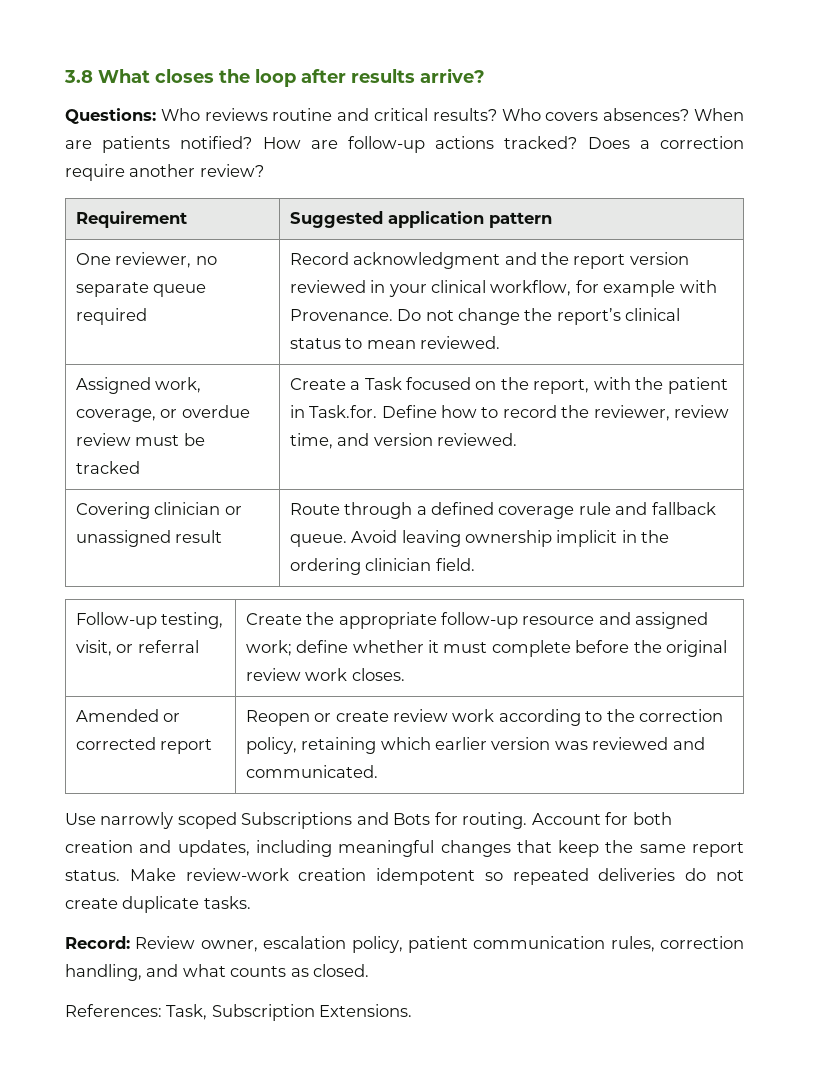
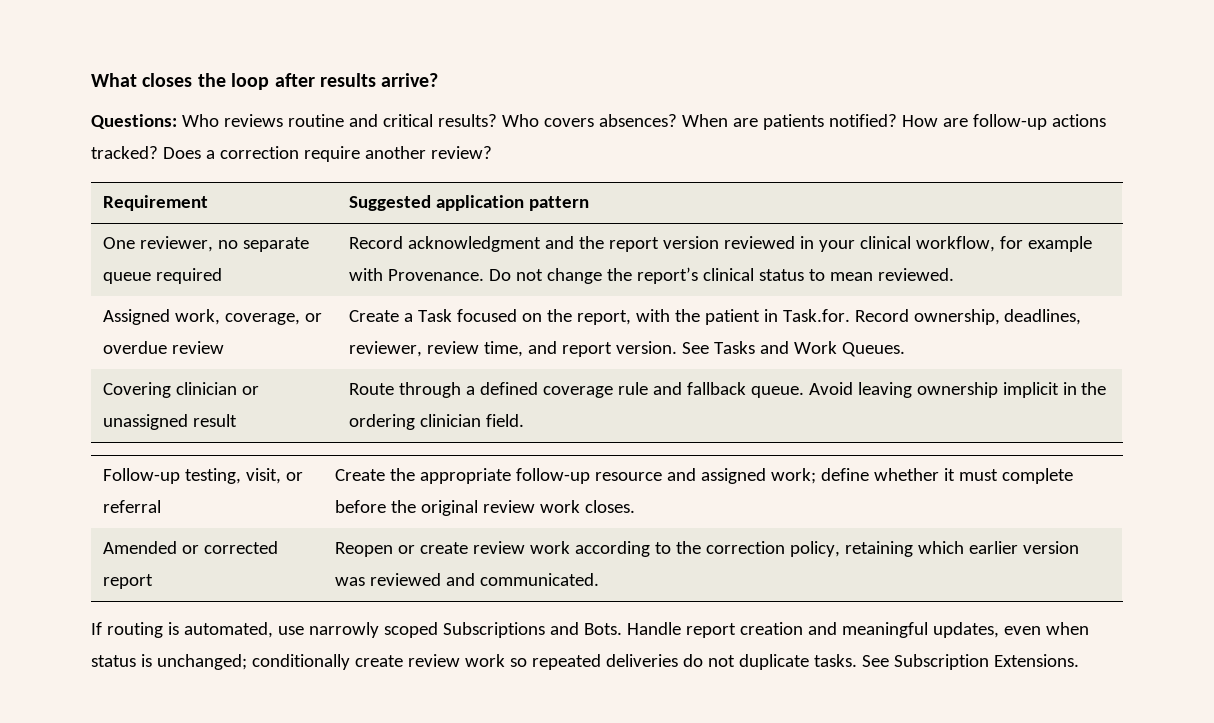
[64,70,93,83] 3.8 -> (91, 80) none
[135,433,205,446] [75,461,140,474] must be tracked -> (224, 347) none
[381,405,730,421] [289,433,518,449] Define how to record the reviewer, review time, and version reviewed. -> [854,309,1082,325] [348,341,905,357] Record ownership, deadlines, reviewer, review time, and report version. See Tasks and Work Queues.
[65,812,672,829] [65,840,744,857] [65,868,476,885] Use narrowly scoped Subscriptions and Bots for routing. Account for both creation and updates, including meaningful changes that keep the same report status. Make review-work creation idempotent -> [91,622,1089,638] [91,654,505,670] If routing is automated, use narrowly scoped Subscriptions and Bots. Handle report creation and meaningful updates, even when status is unchanged; conditionally create review work
[65,898,118,909] create -> (735, 661) none
[65,936,744,953] [65,964,370,981] [65,1004,208,1020] // Record: Review owner, escalation policy, patient communication rules, correction handling, and what counts as closed. // References: Task, -> [861,655,889,667] See

